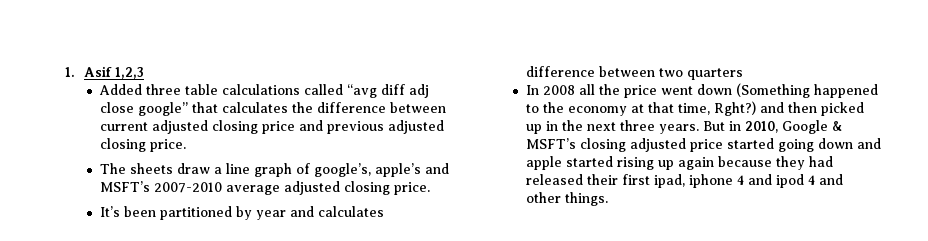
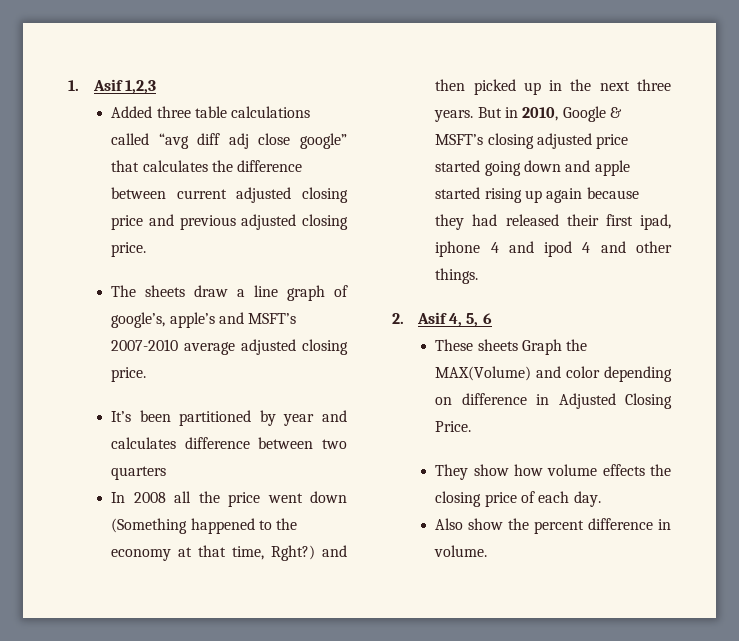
(608, 199) none -> [392,312,492,327] [435,339,588,355] [435,366,672,382] [435,393,672,409] [435,421,472,432] [435,464,671,480] [435,491,601,507] [435,518,671,534] [434,545,488,557] // 2. Asif 4, 5, 6 // These sheets Graph the MAX(Volume) and color depending on difference in Adjusted Closing Price. // They show how volume effects the closing price of each day. // Also show the percent difference in volume.

